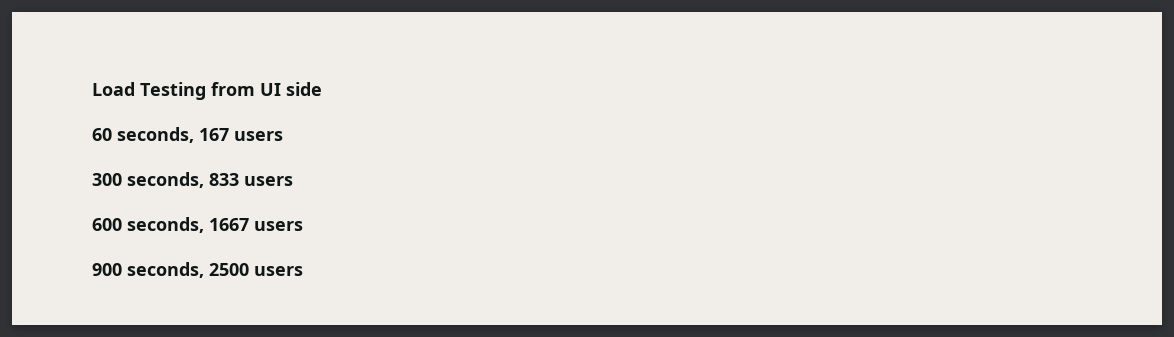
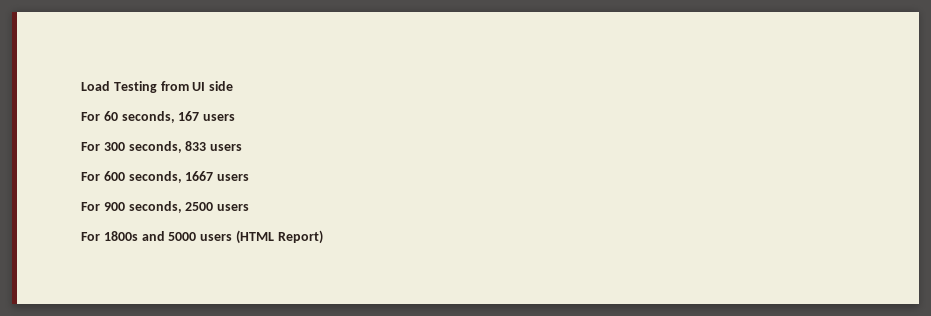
(322, 89) none -> [81,112,100,121] For
(283, 136) none -> [81,142,100,151] For
(293, 181) none -> [81,172,100,181] For
(303, 226) none -> [81,202,100,211] For
(303, 271) none -> [81,230,323,244] // For 1800s and 5000 users (HTML Report)

